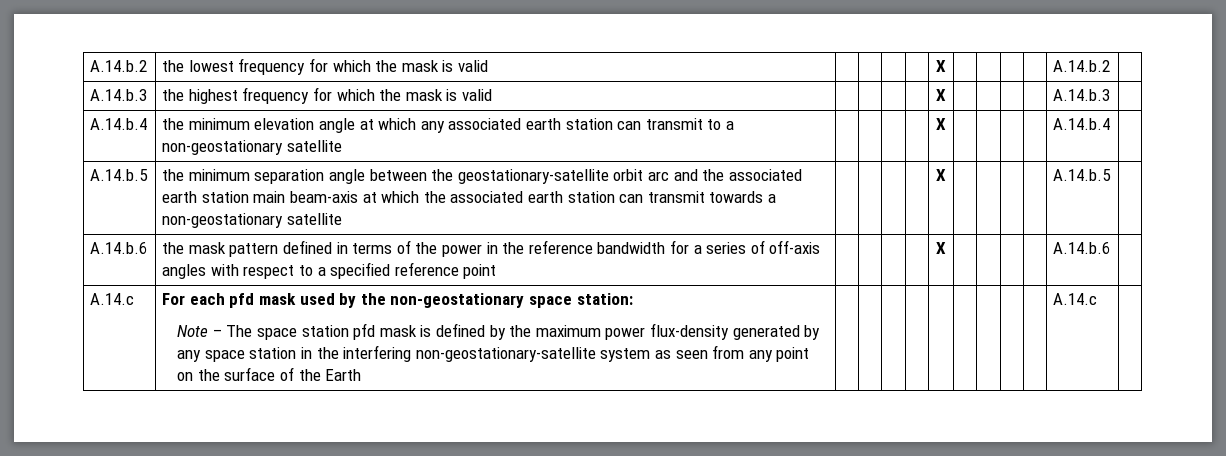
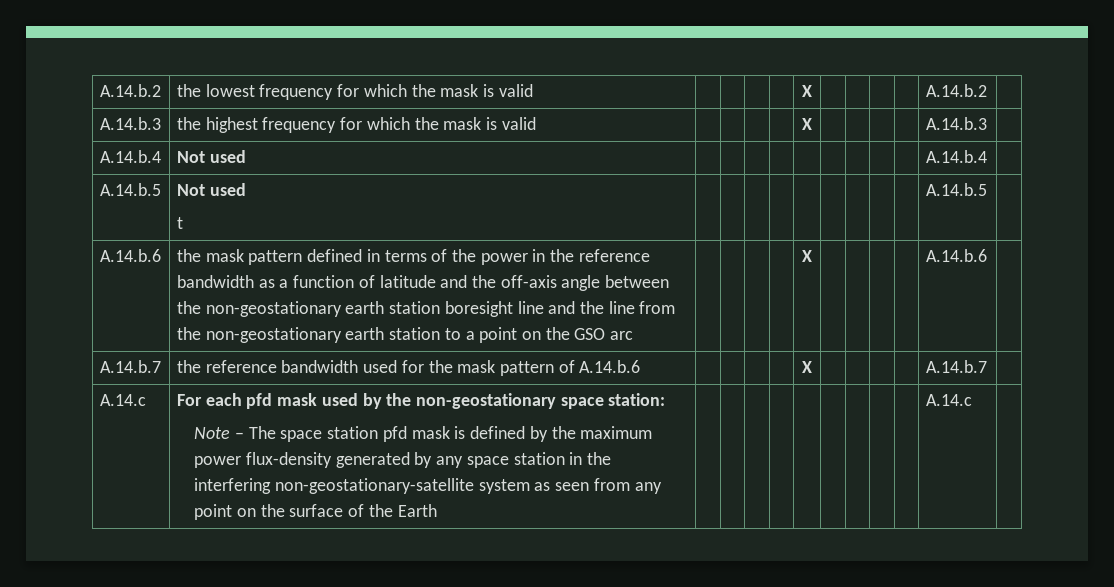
[162,118,734,133] [162,140,342,155] [936,118,946,130] [1053,118,1111,130] [90,169,149,181] [162,169,802,184] [162,191,776,203] [162,213,342,228] [936,169,946,181] the minimum elevation angle at which any associated earth station can transmit to a non-geostationary satellite | | | | | X | | | | | A.14.b.4 | // A.14.b.5 | the minimum separation angle between the geostationary-satellite orbit arc and the associated earth station main beam-axis at which the associated earth station can transmit towards a non-geostationary satellite | | | | | X -> [176,150,246,163] [925,150,987,163] [99,183,161,196] [176,183,246,196] [176,217,183,229] Not used | | | | | | | | | | A.14.b.4 | // A.14.b.5 | Not used // t | | | | |
[669,240,821,254] [162,262,497,279] [936,242,946,254] [1053,242,1111,254] for a series of off-axis angles with respect to a specified reference point | | | | | X | | | | | A.14.b.6 -> [258,275,670,291] [176,301,676,317] [176,327,634,343] [802,250,812,262] [925,249,987,262] [99,360,161,373] [176,360,641,376] [802,361,812,373] [925,360,987,373] as a function of latitude and the off-axis angle between the non-geostationary earth station boresight line and the line from the non-geostationary earth station to a point on the GSO arc | | | | | X | | | | | A.14.b.6 | // A.14.b.7 | the reference bandwidth used for the mask pattern of A.14.b.6 | | | | | X | | | | | A.14.b.7

